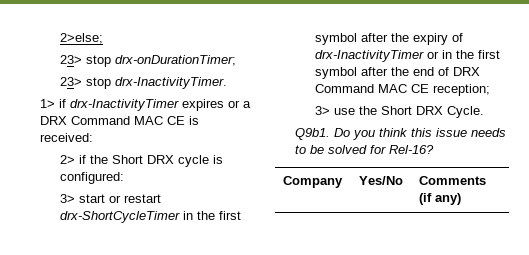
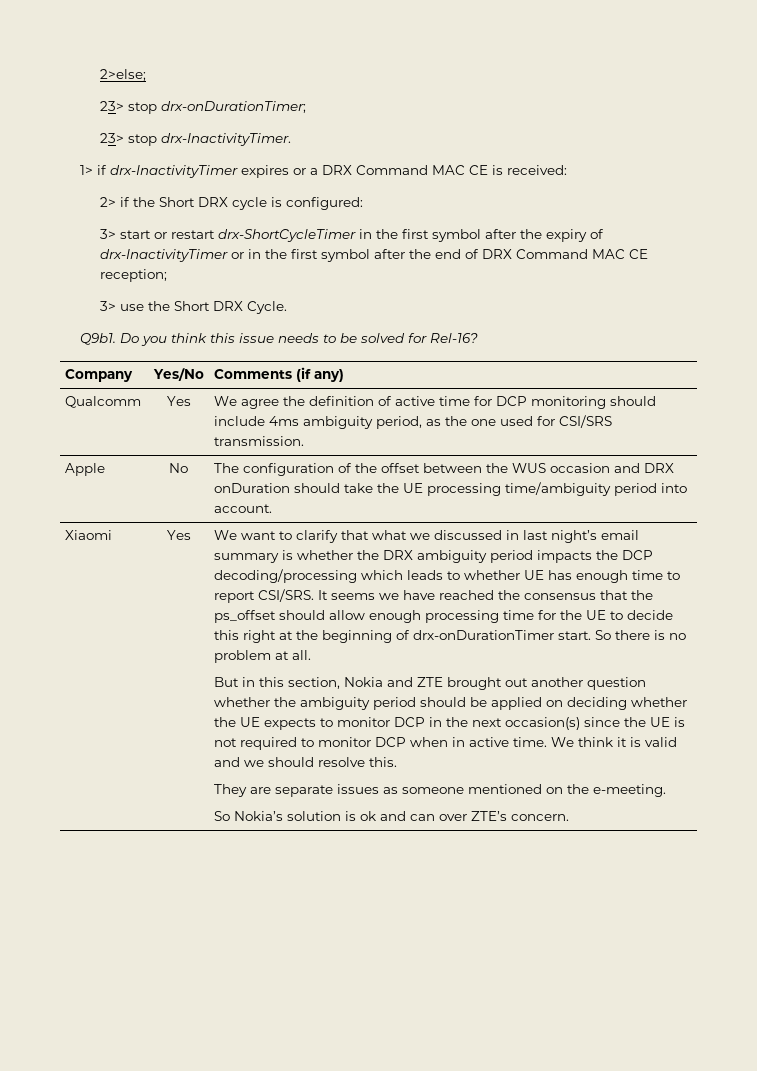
(461, 199) none -> [65,396,142,408] [166,396,191,406] [214,396,657,409] [214,415,613,429] [214,436,305,446] [65,463,106,476] [169,463,188,473] [214,463,675,476] [214,482,688,496] [214,504,273,513] [65,530,113,540] [166,530,191,540] [214,530,640,543] [214,550,654,563] [214,569,681,583] [214,589,654,603] [214,610,674,623] [214,630,687,643] [214,650,312,663] [214,677,647,690] [214,697,688,710] [214,717,686,730] [214,737,678,750] [214,757,398,767] [214,784,667,797] [214,811,570,821] // Qualcomm | Yes | We agree the definition of active time for DCP monitoring should include 4ms ambiguity period, as the one used for CSI/SRS transmission. // Apple | No | The configuration of the offset between the WUS occasion and DRX onDuration should take the UE processing time/ambiguity period into account. // Xiaomi | Yes | We want to clarify that what we discussed in last night’s email summary is whether the DRX ambiguity period impacts the DCP decoding/processing which leads to whether UE has enough time to report CSI/SRS. It seems we have reached the consensus that the ps_offset should allow enough processing time for the UE to decide this right at the beginning of drx-onDurationTimer start. So there is no problem at all. // But in this section, Nokia and ZTE brought out another question whether the ambiguity period should be applied on deciding whether the UE expects to monitor DCP in the next occasion(s) since the UE is not required to monitor DCP when in active time. We think it is valid and we should resolve this. // They are separate issues as someone mentioned on the e-meeting. // So Nokia’s solution is ok and can over ZTE’s concern.

